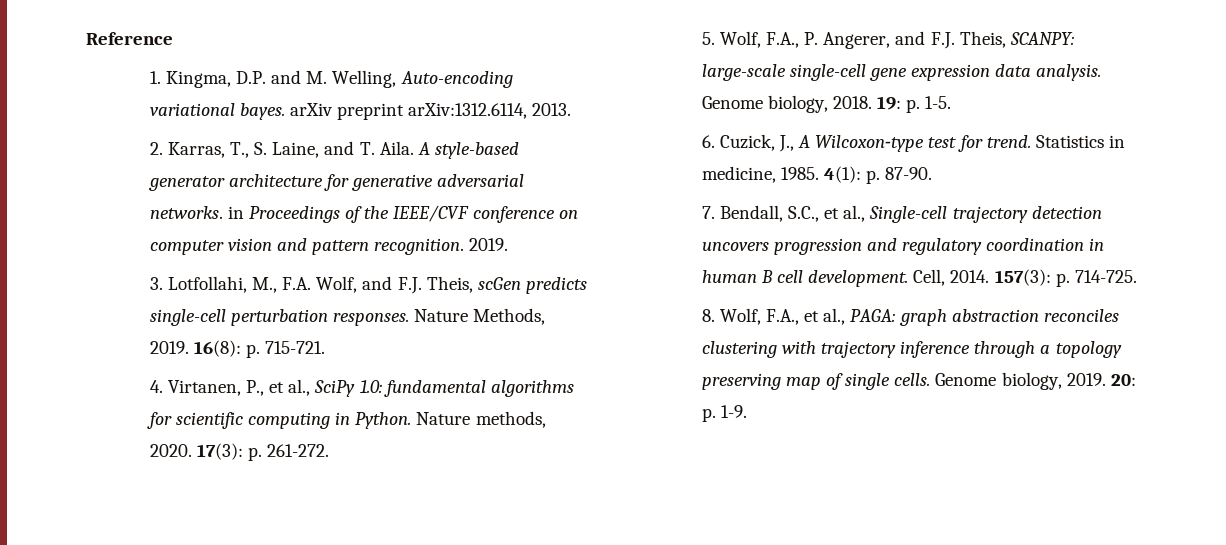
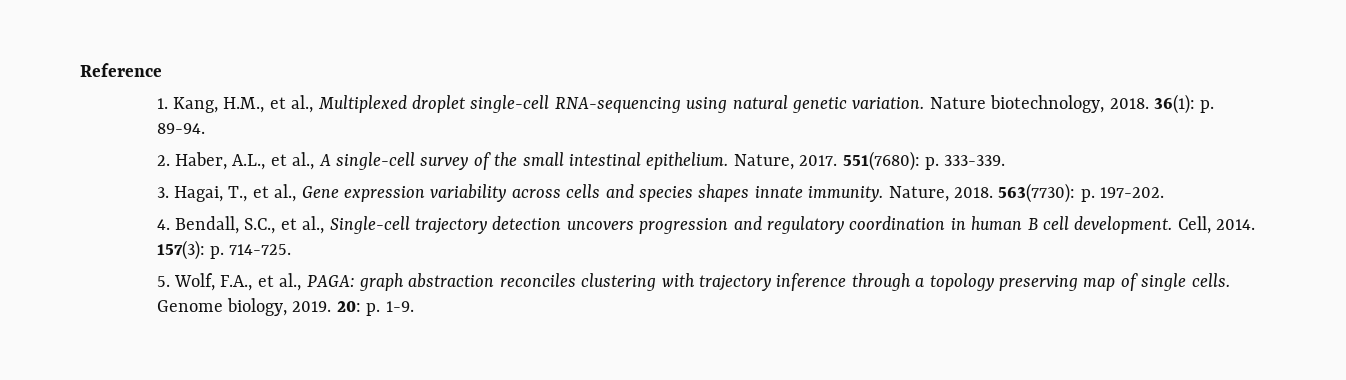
[165,70,513,88] [149,103,572,120] [149,141,519,159] [148,174,525,191] [149,205,578,223] [149,238,509,255] [149,276,587,294] [149,308,546,326] [149,340,326,358] [149,379,574,397] [146,411,546,429] [149,443,330,461] [701,31,1074,49] [701,64,1102,81] [701,95,952,113] [701,134,1125,152] [701,166,933,184] [701,206,715,219] Kingma, D.P. and M. Welling, Auto-encoding variational bayes. arXiv preprint arXiv:1312.6114, 2013. // 2. Karras, T., S. Laine, and T. Aila. A style-based generator architecture for generative adversarial networks. in Proceedings of the IEEE/CVF conference on computer vision and pattern recognition. 2019. // 3. Lotfollahi, M., F.A. Wolf, and F.J. Theis, scGen predicts single-cell perturbation responses. Nature Methods, 2019. 16(8): p. 715-721. // 4. Virtanen, P., et al., SciPy 1.0: fundamental algorithms for scientific computing in Python. Nature methods, 2020. 17(3): p. 261-272. // 5. Wolf, F.A., P. Angerer, and F.J. Theis, SCANPY: large-scale single-cell gene expression data analysis. Genome biology, 2018. 19: p. 1-5. // 6. Cuzick, J., A Wilcoxon‐type test for trend. Statistics in medicine, 1985. 4(1): p. 87-90. // 7. -> [172,94,1215,114] [156,123,205,134] [156,151,1006,171] [156,183,1165,203] [156,219,170,230] Kang, H.M., et al., Multiplexed droplet single-cell RNA-sequencing using natural genetic variation. Nature biotechnology, 2018. 36(1): p. 89-94. // 2. Haber, A.L., et al., A single-cell survey of the small intestinal epithelium. Nature, 2017. 551(7680): p. 333-339. // 3. Hagai, T., et al., Gene expression variability across cells and species shapes innate immunity. Nature, 2018. 563(7730): p. 197-202. // 4.
[701,309,715,322] 8. -> [156,276,170,287] 5.

